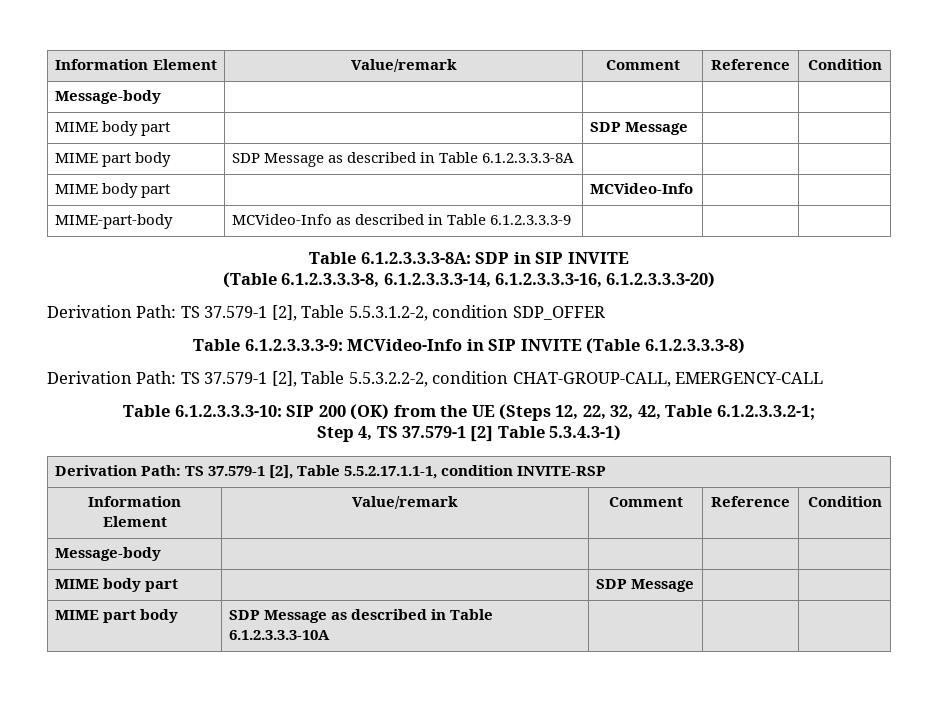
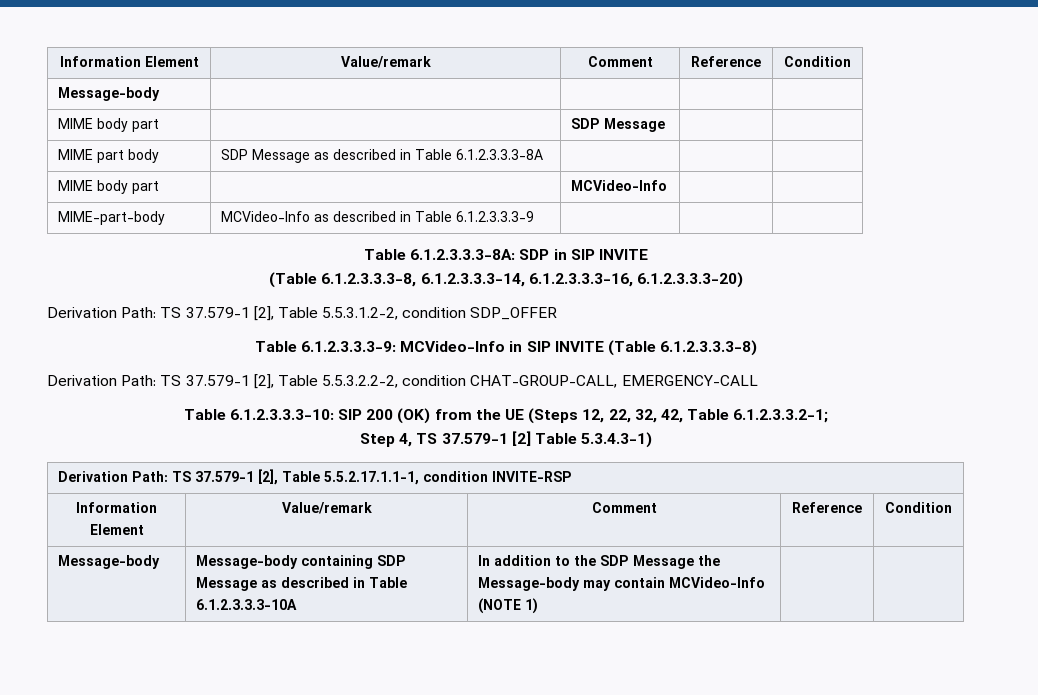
[55,578,179,592] [596,579,695,592] [55,609,179,623] | | | // MIME body part | | SDP Message | | // MIME part body | -> [196,555,374,569] Message-body containing
(331, 635) none -> [478,555,721,569] [478,577,766,591] [478,598,539,614] In addition to the SDP Message the Message-body may contain MCVideo-Info (NOTE 1)

